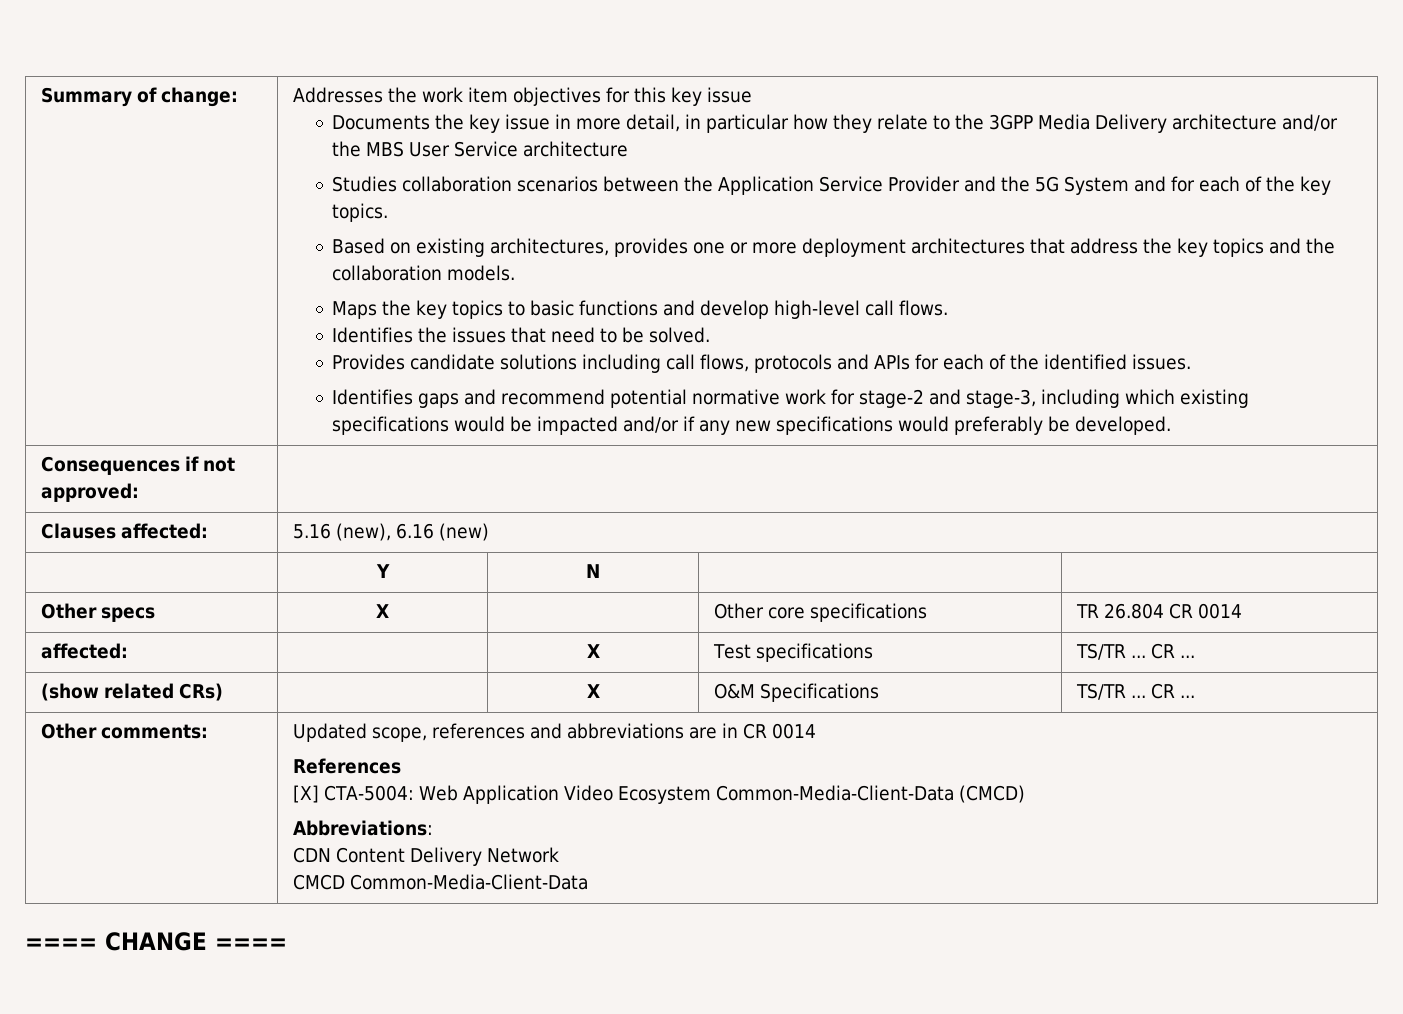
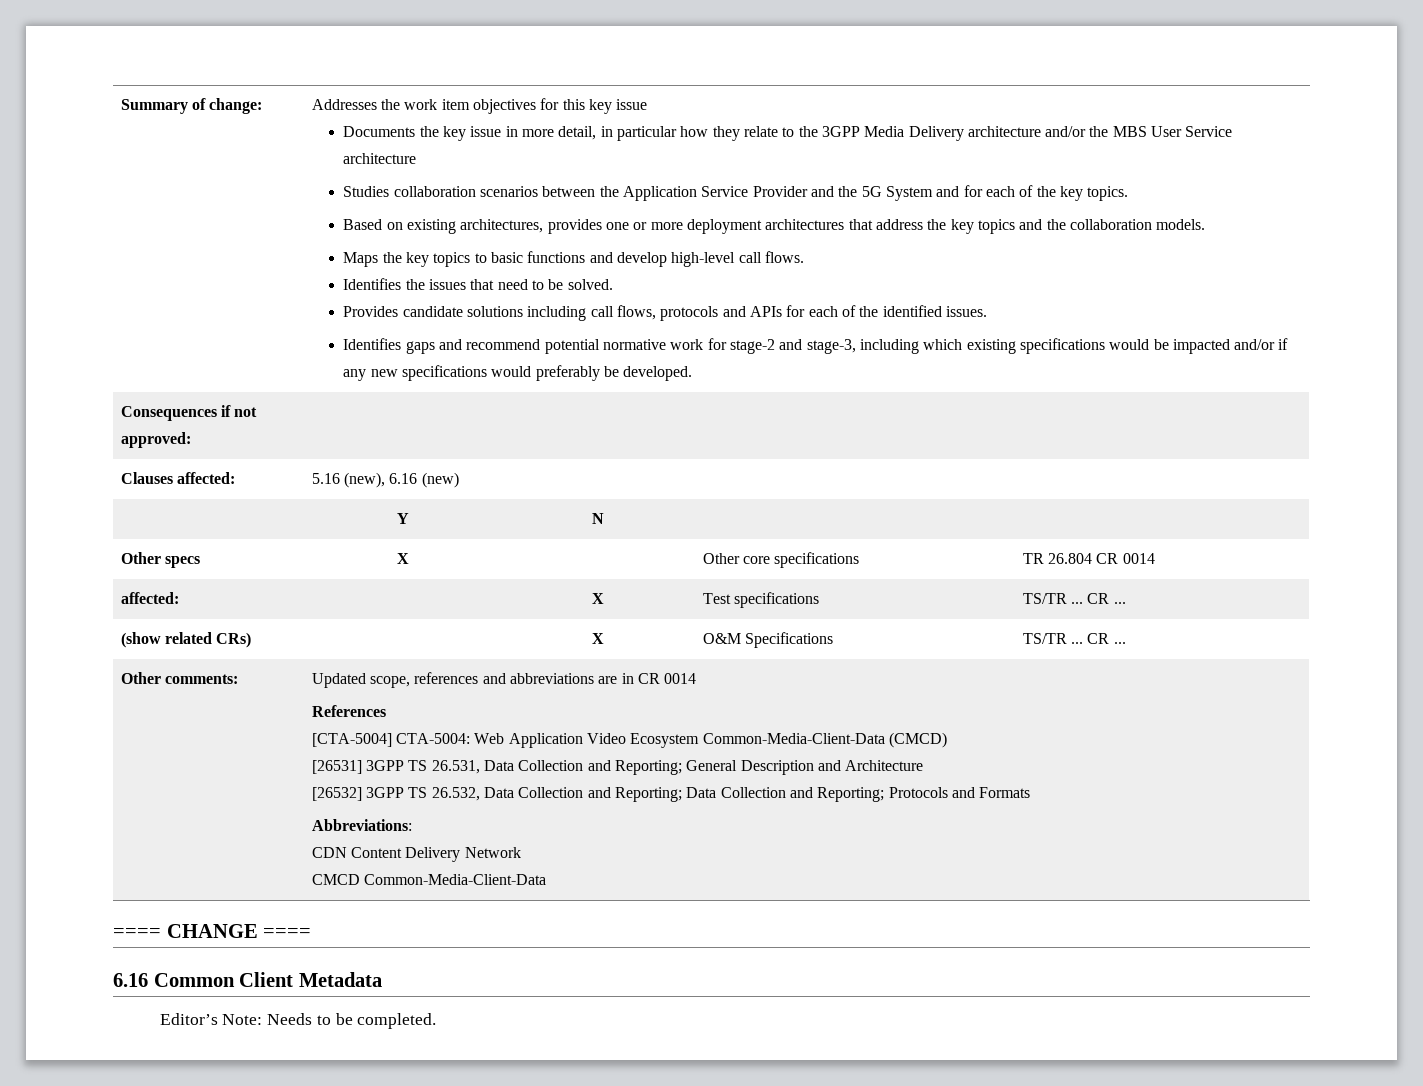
[293,785,320,803] [X] -> [311,733,392,747] [CTA-5004]
(1026, 794) none -> [311,760,924,775] [311,787,1031,802] // [26531] 3GPP TS 26.531, Data Collection and Reporting; General Description and Architecture // [26532] 3GPP TS 26.532, Data Collection and Reporting; Data Collection and Reporting; Protocols and Formats
(287, 944) none -> [113,972,382,987] [159,1013,437,1029] // 6.16 Common Client Metadata // Editor’s Note: Needs to be completed.

